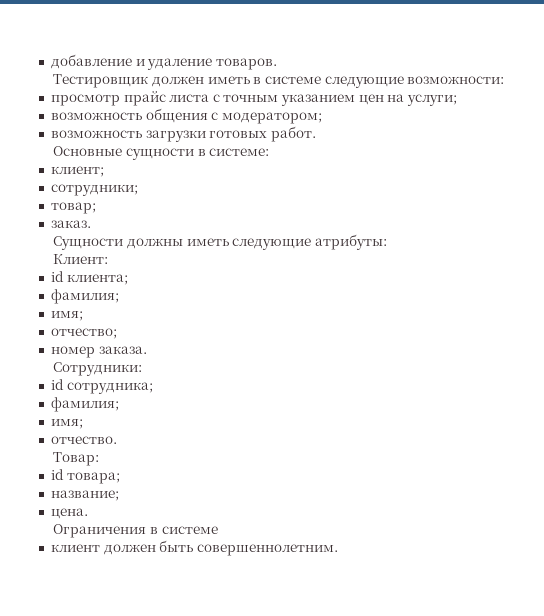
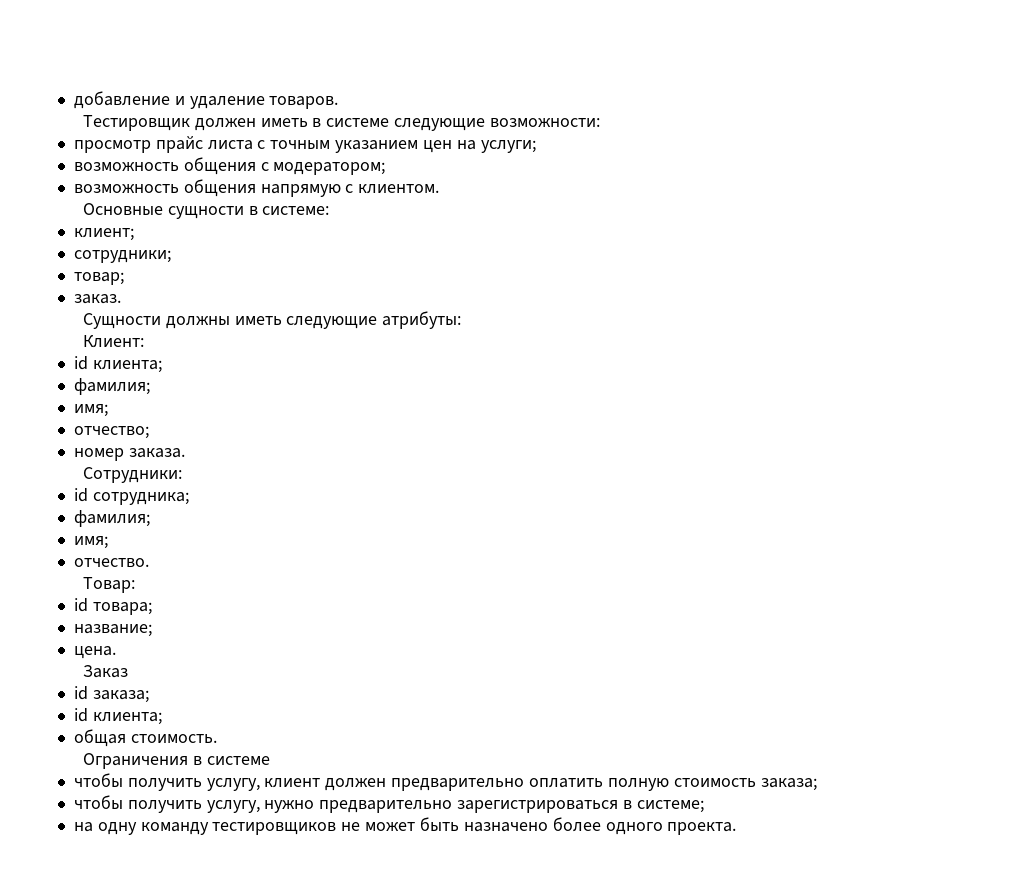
[145,126,316,142] загрузки готовых работ. -> [183,179,440,197] общения напрямую с клиентом.
[53,524,218,538] [50,540,338,556] Ограничения в системе // клиент должен быть совершеннолетним. -> [82,665,128,678] [73,686,149,703] [73,708,162,725] [73,729,217,747] [82,753,270,769] [73,773,817,791] [73,795,704,813] [73,817,737,835] Заказ // id заказа; // id клиента; // общая стоимость. // Ограничения в системе // чтобы получить услугу, клиент должен предварительно оплатить полную стоимость заказа; // чтобы получить услугу, нужно предварительно зарегистрироваться в системе; // на одну команду тестировщиков не может быть назначено более одного проекта.

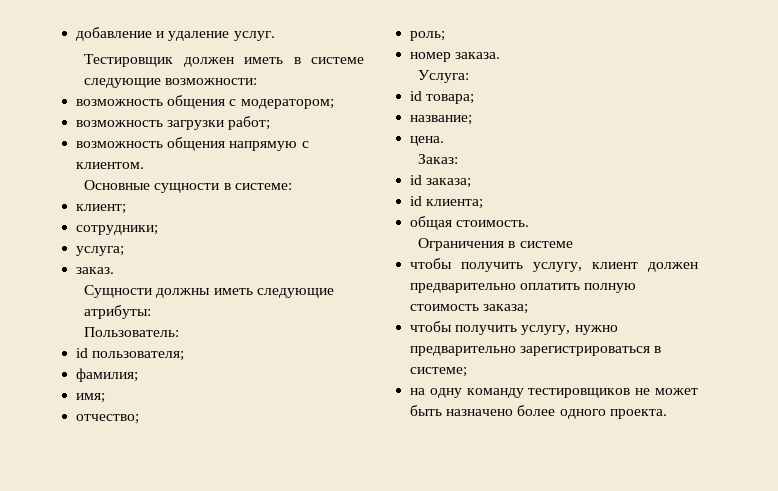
[269,96,339,109] товаров. -> [233,31,275,41] услуг.
[73,136,536,153] // просмотр прайс листа с точным указанием цен на услуги; -> (258, 81) none
(386, 168) none -> [76,116,271,130] // возможность загрузки работ;
[73,272,124,285] товар; -> [76,246,125,256] услуга;
[82,335,144,348] [73,356,162,373] Клиент: // id клиента; -> [84,327,180,337] [76,348,185,361] Пользователь: // id пользователя;
(149, 432) none -> [410,31,446,41] // роль;
[82,467,182,483] [73,488,189,505] [73,510,150,527] [73,536,108,549] [73,558,149,567] [82,577,135,593] Сотрудники: // id сотрудника; // фамилия; // имя; // отчество. // Товар: -> [418,70,470,83] Услуга:
[82,665,128,678] Заказ -> [418,154,459,164] Заказ:

